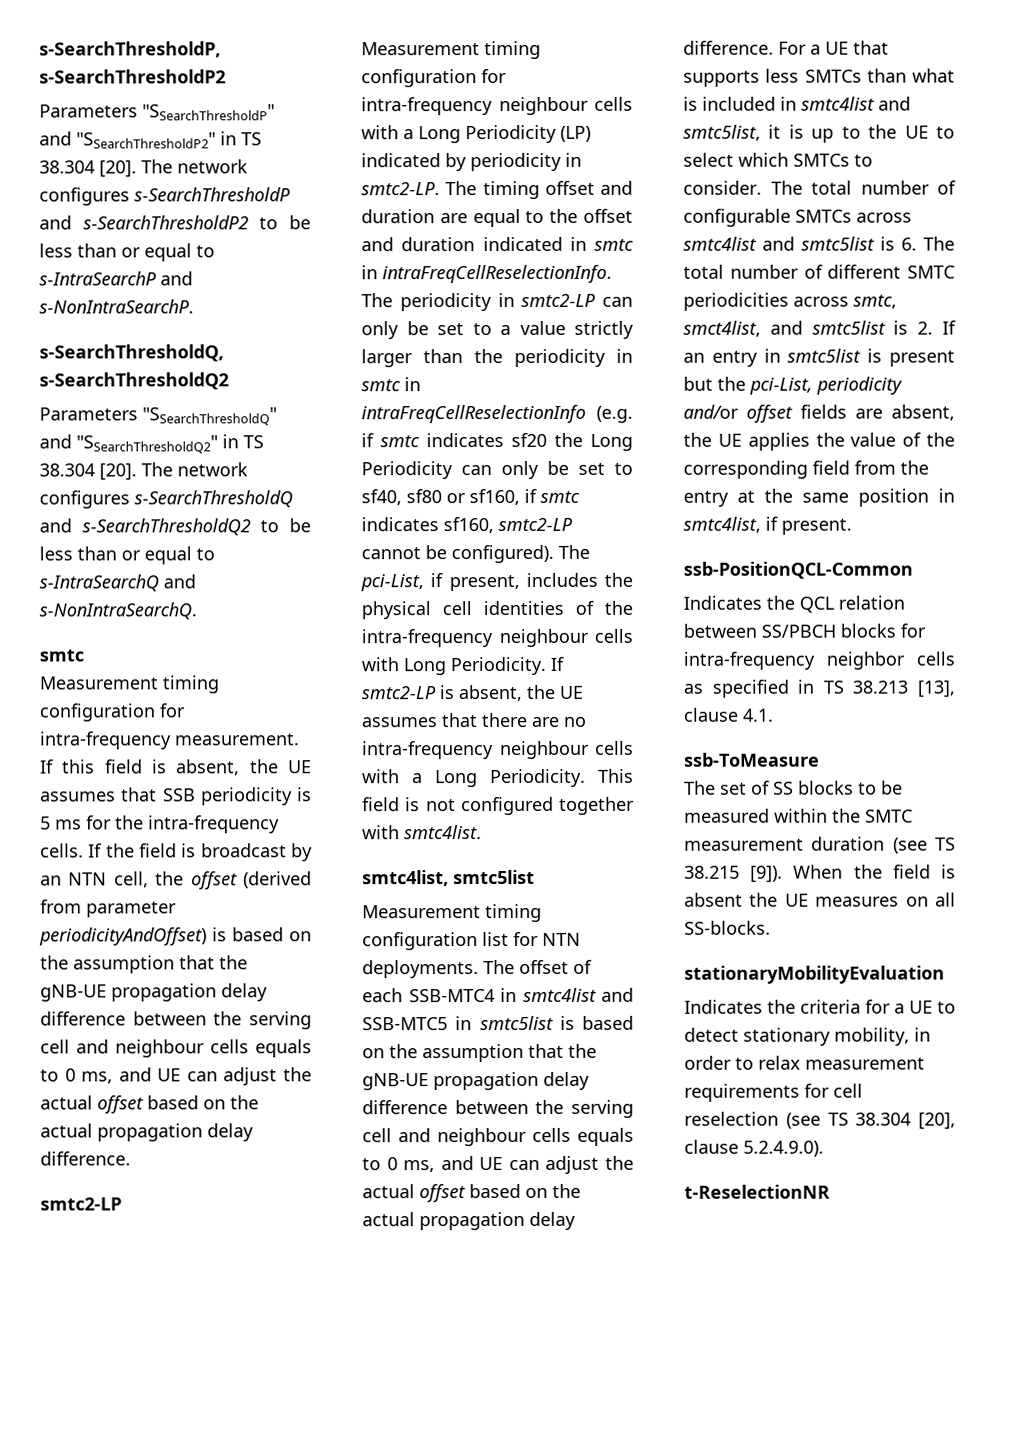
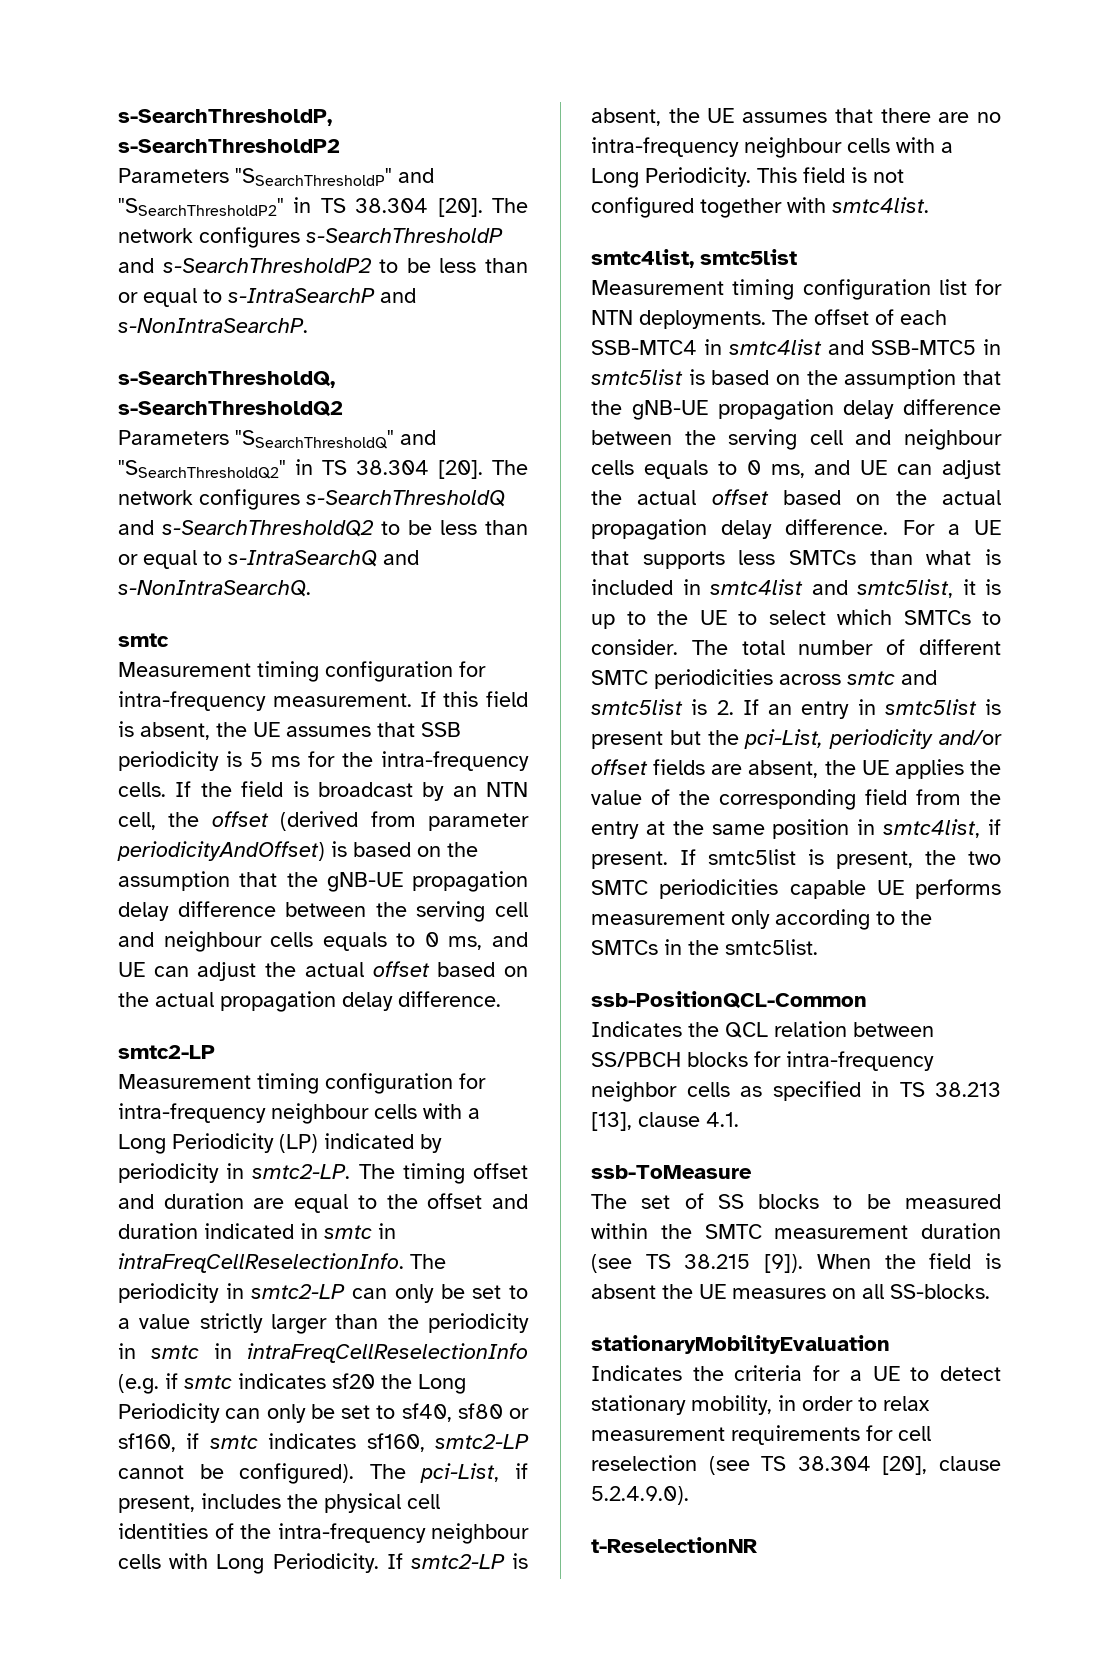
[683,208,912,227] [683,236,955,251] [683,264,823,279] configurable SMTCs across smtc4list and smtc5list is 6. The total number of -> (906, 647) none
[853,294,897,309] [683,320,761,337] smtc, smct4list, -> [847,671,895,685] smtc
(852, 526) none -> [680,849,1001,869] [591,879,1001,899] [591,909,932,930] [591,939,818,955] If smtc5list is present, the two SMTC periodicities capable UE performs measurement only according to the SMTCs in the smtc5list.

